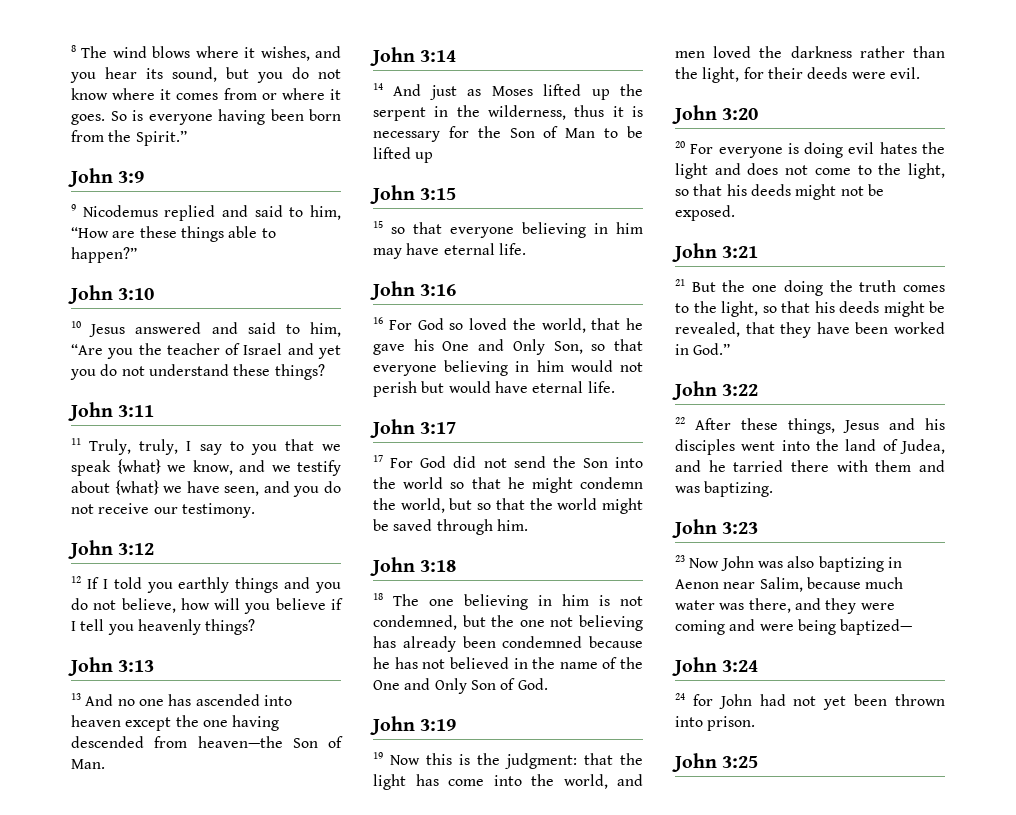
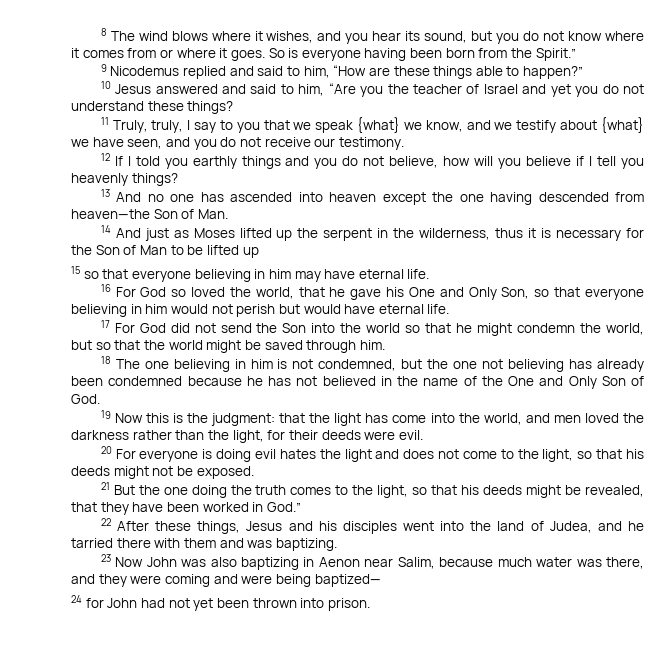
[68,168,145,187] // John 3:9 -> (576, 54) none
[68,285,155,304] // John 3:10 -> (584, 72) none
[68,402,155,421] // John 3:11 -> (234, 107) none
[68,540,155,559] // John 3:12 -> (404, 143) none
[68,657,155,676] // John 3:13 -> (178, 179) none
[370,47,457,66] // John 3:14 -> (228, 214) none
[370,185,457,204] // John 3:15 -> (259, 252) none
[370,281,457,300] // John 3:16 -> (430, 274) none
[370,419,457,438] // John 3:17 -> (450, 309) none
[370,557,457,576] // John 3:18 -> (385, 345) none
[370,716,457,735] // John 3:19 -> (100, 399) none
[672,105,759,124] // John 3:20 -> (423, 435) none
[672,243,759,262] // John 3:21 -> (254, 472) none
[672,381,759,400] // John 3:22 -> (301, 507) none
[672,519,759,538] // John 3:23 -> (337, 544) none
[672,657,759,676] // John 3:24 -> (381, 580) none
[672,753,759,772] // John 3:25 -> (370, 604) none

